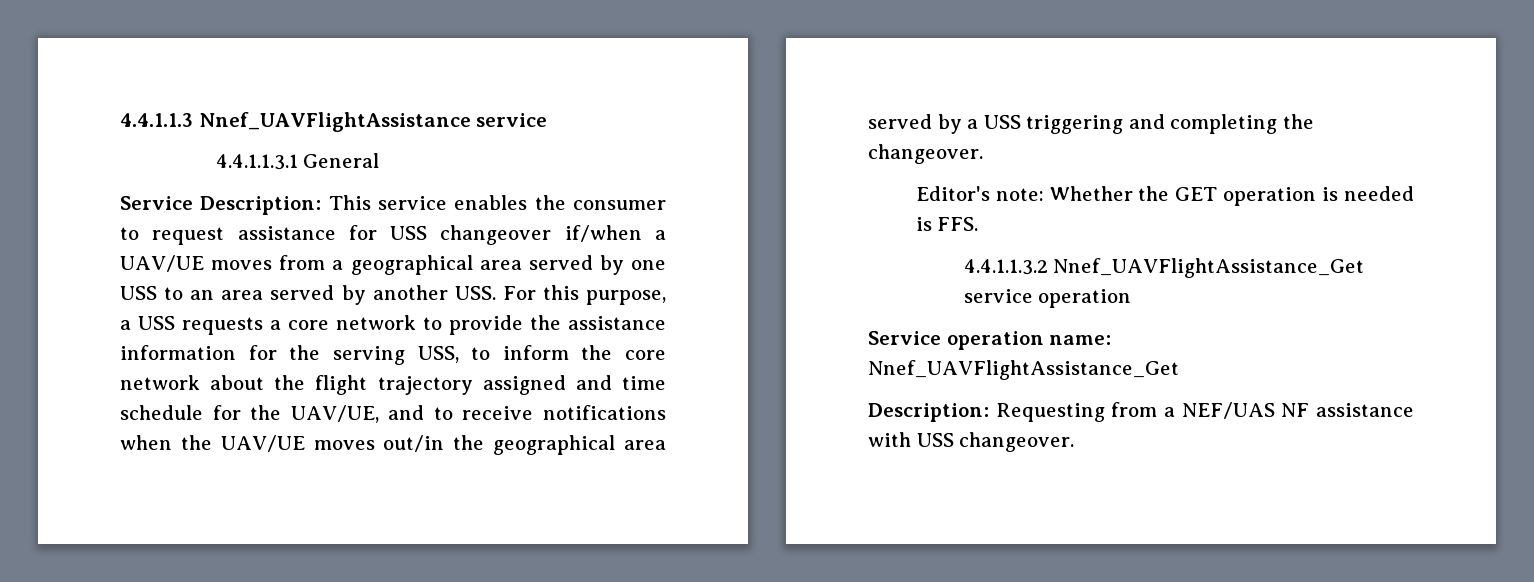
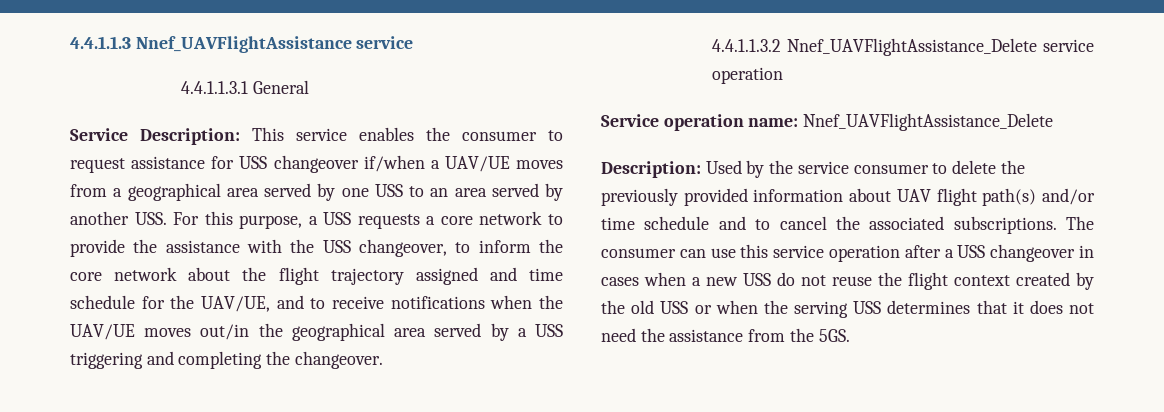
[120,345,459,365] information for the serving USS, -> [247,239,448,257] with the USS changeover,
[915,186,1414,206] [915,217,979,231] // Editor's note: Whether the GET operation is needed is FFS. -> (383, 360) none
[1053,258,1365,278] Nnef_UAVFlightAssistance_Get -> [786,38,1037,56] Nnef_UAVFlightAssistance_Delete
[868,360,1179,380] [868,402,1414,422] [868,432,1075,452] Nnef_UAVFlightAssistance_Get // Description: Requesting from a NEF/UAS NF assistance with USS changeover. -> [803,113,1054,131] [601,160,1025,178] [601,188,1095,206] [601,216,1094,234] [601,244,1094,262] [601,272,1094,290] [601,300,1094,318] [601,328,850,342] Nnef_UAVFlightAssistance_Delete // Description: Used by the service consumer to delete the previously provided information about UAV flight path(s) and/or time schedule and to cancel the associated subscriptions. The consumer can use this service operation after a USS changeover in cases when a new USS do not reuse the flight context created by the old USS or when the serving USS determines that it does not need the assistance from the 5GS.

